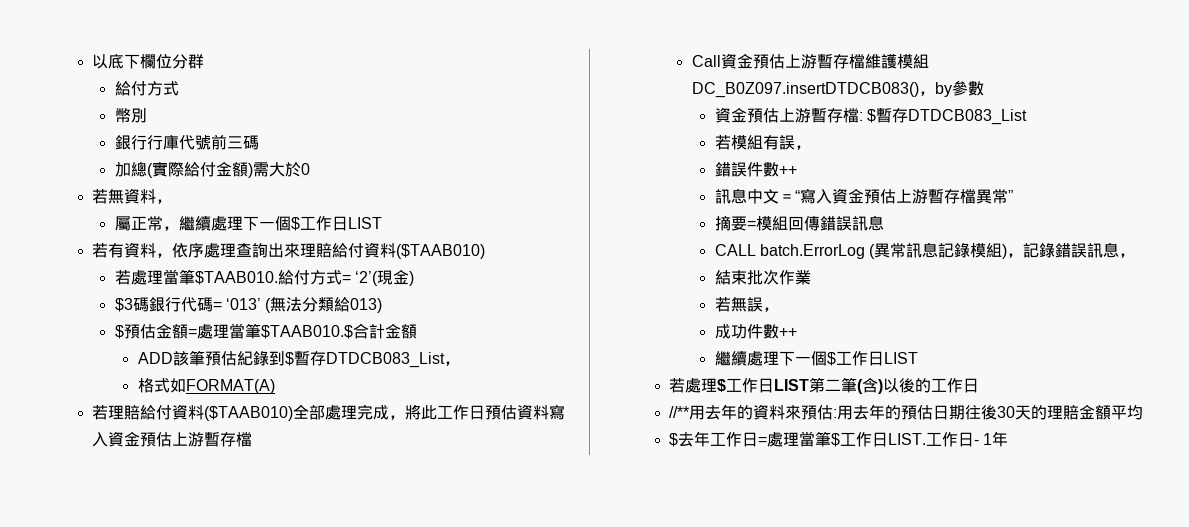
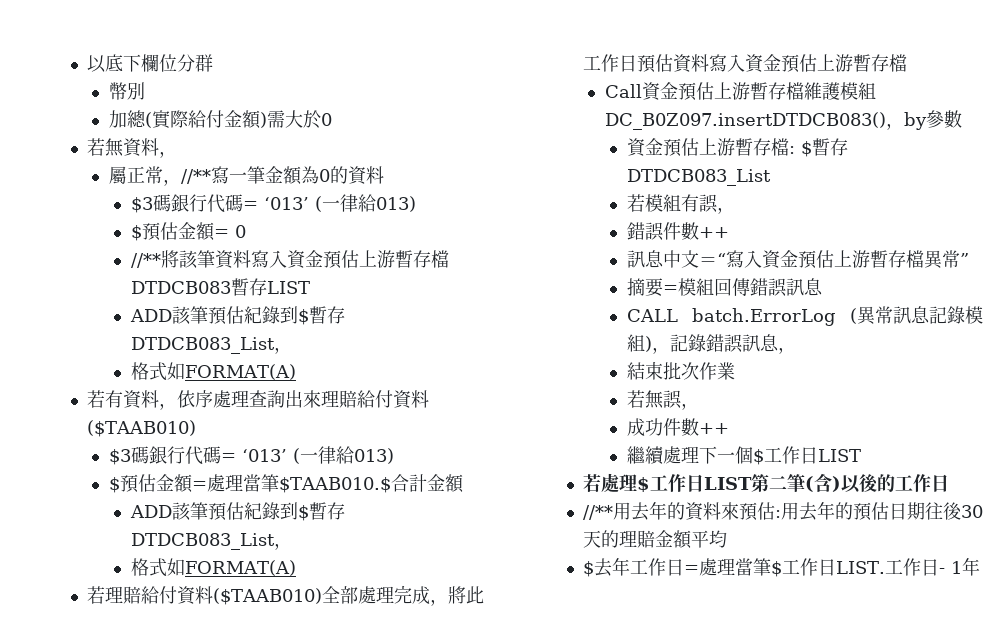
[114,80,179,96] // 給付方式 -> (213, 63) none
[114,134,259,150] // 銀行行庫代號前三碼 -> (145, 91) none
[178,216,382,231] 繼續處理下一個$工作日LIST -> [180,166,384,185] [130,194,416,213] [130,222,246,241] [130,250,449,269] [130,278,310,296] [129,306,345,325] [130,337,292,354] [130,362,296,381] //**寫一筆金額為0的資料 // $3碼銀行代碼= ‘013’ (一律給013) // $預估金額= 0 // //**將該筆資料寫入資金預估上游暫存檔DTDCB083暫存LIST // ADD該筆預估紀錄到$暫存DTDCB083_List， // 格式如FORMAT(A)
[114,269,415,286] [114,297,335,313] // 若處理當筆$TAAB010.給付方式= ‘2’(現金) // $3碼銀行代碼= ‘013’ (無法分類 -> [108,446,336,465] // $3碼銀行代碼= ‘013’ (一律

